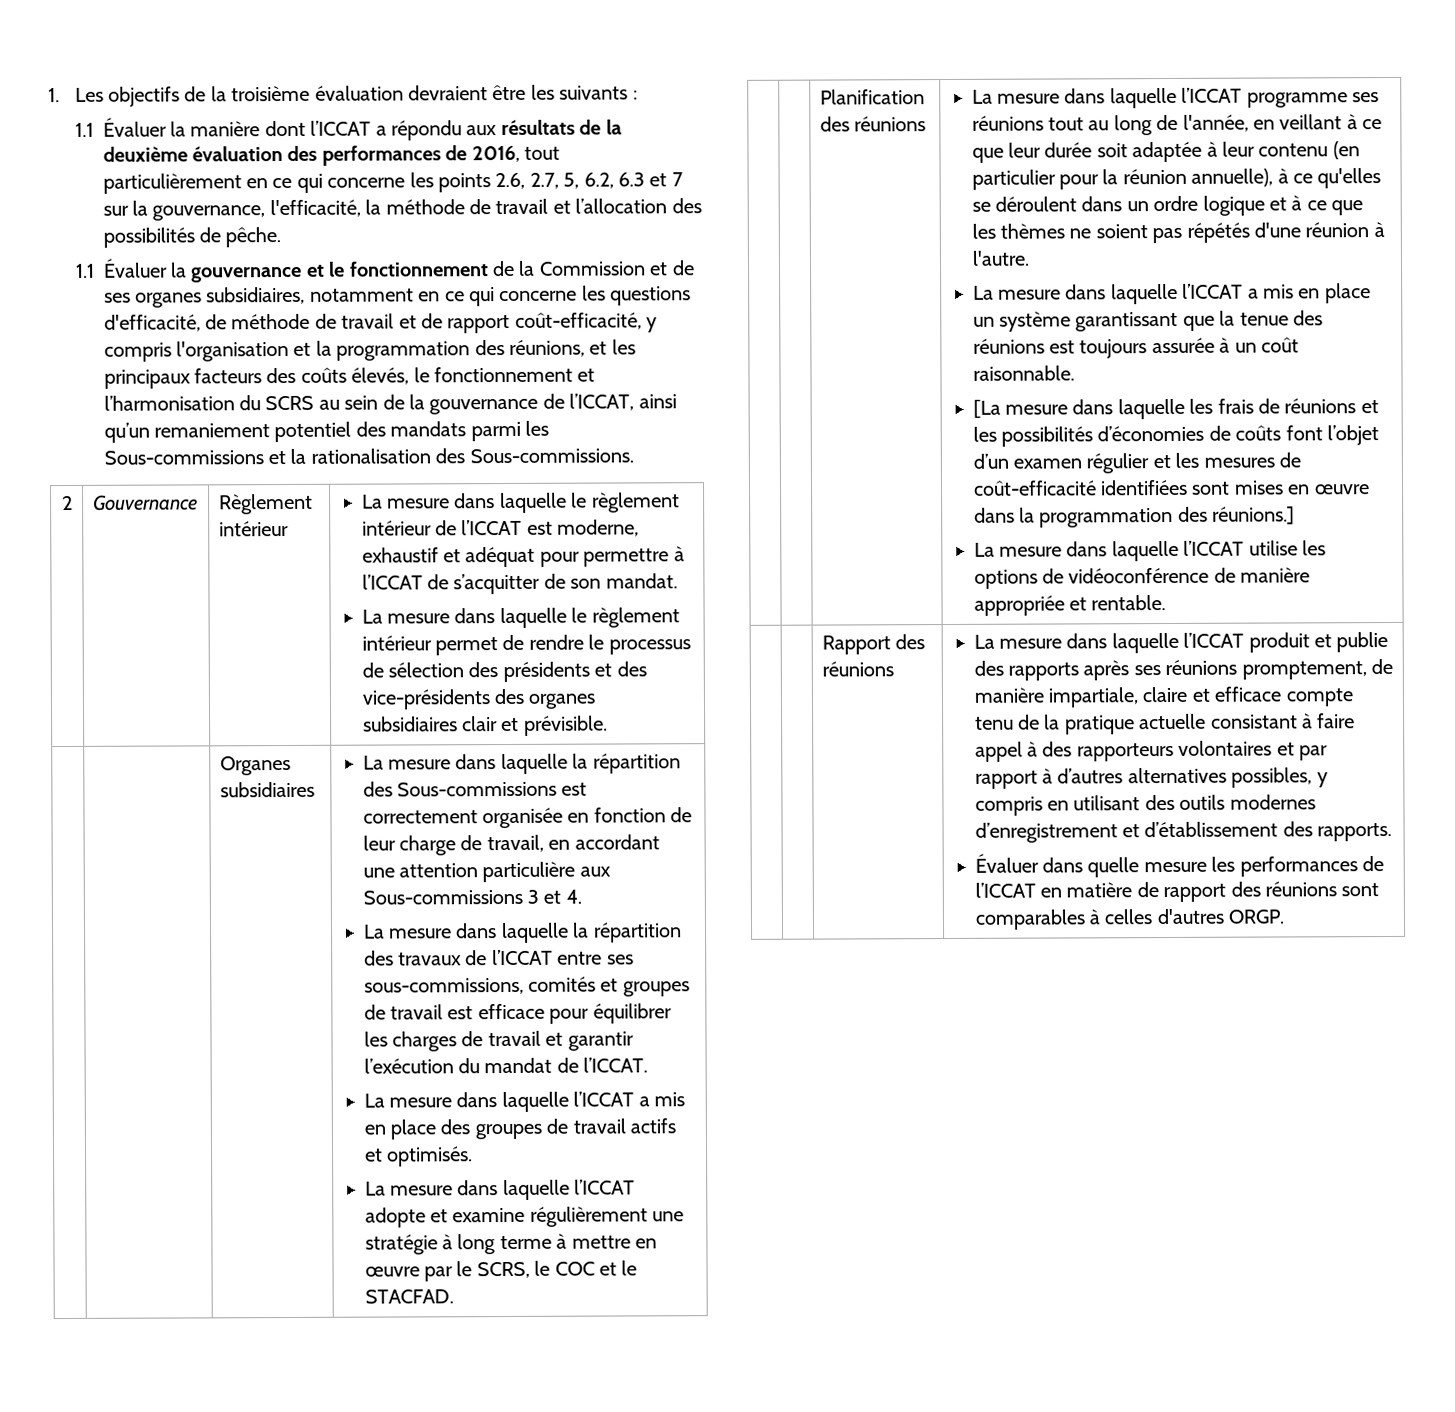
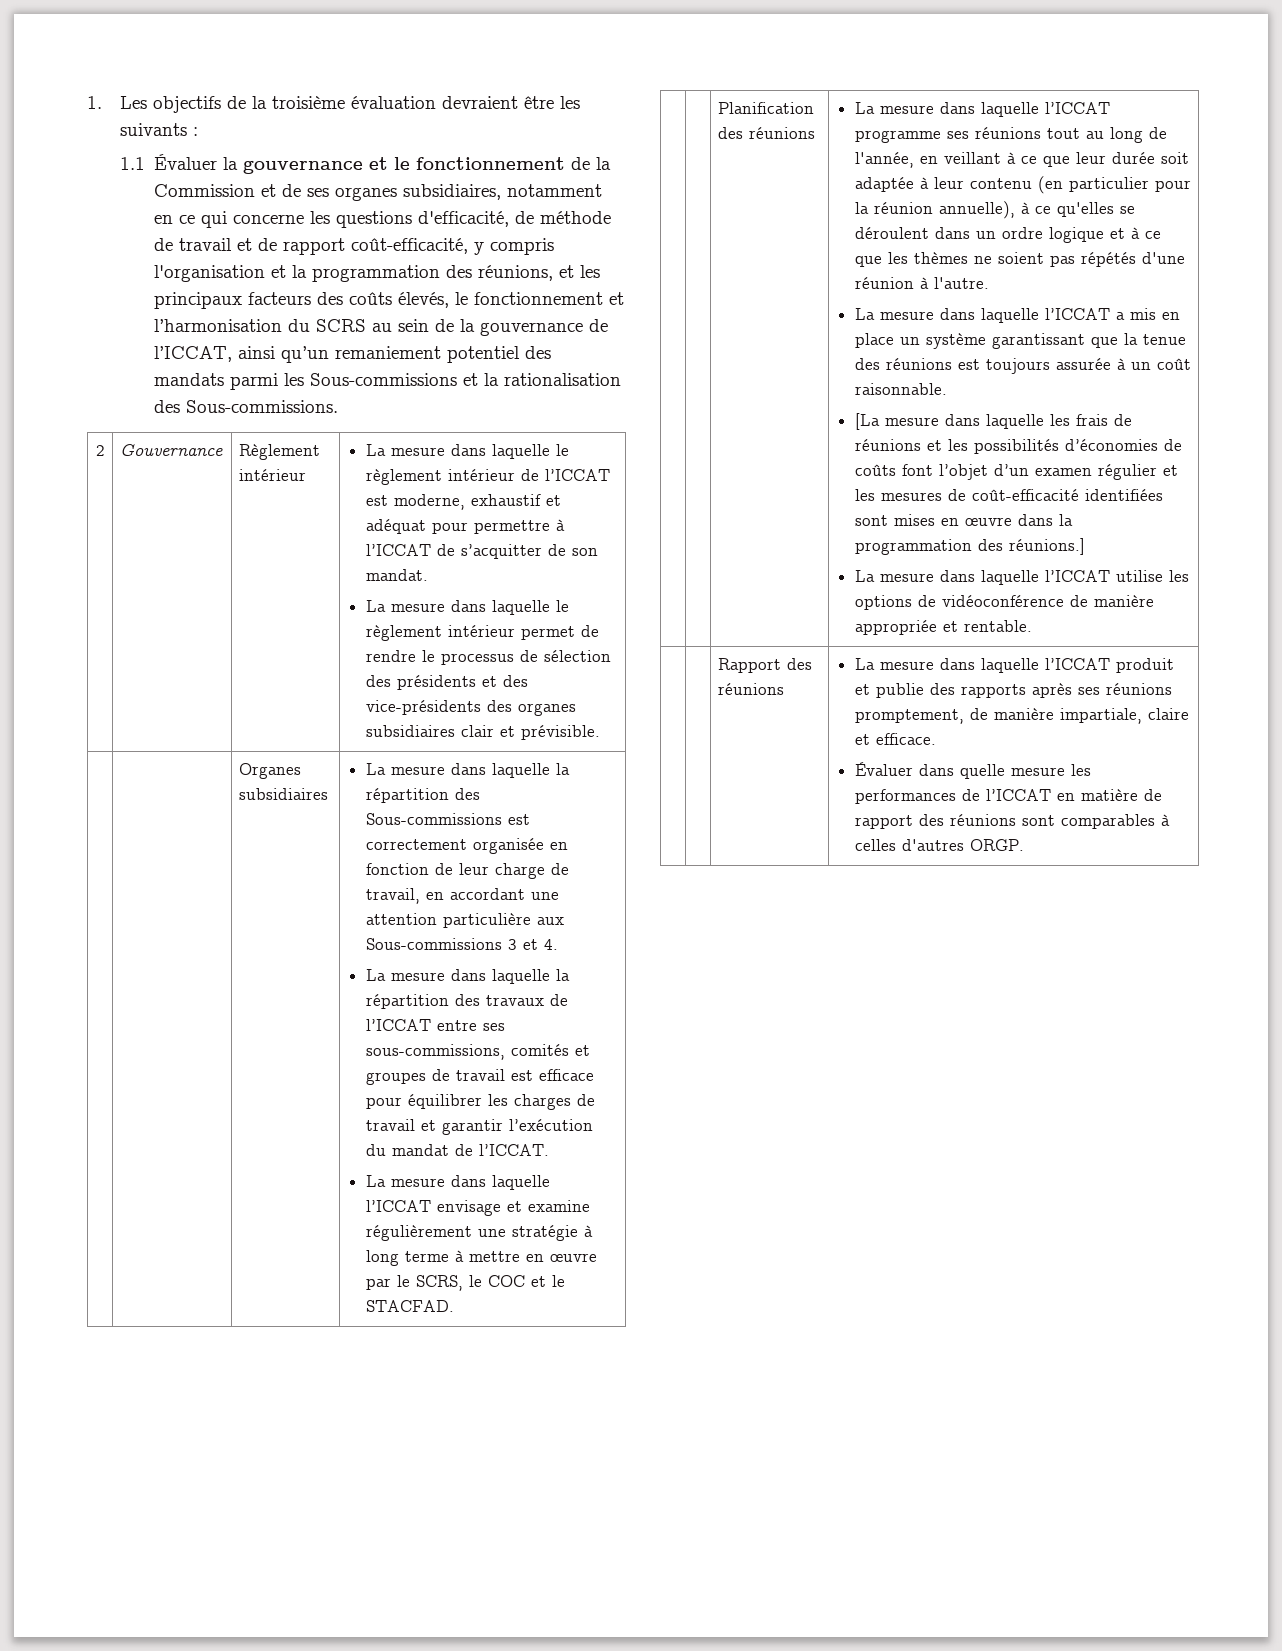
[74,117,622,141] [102,145,561,166] [102,172,683,194] [102,198,702,221] [102,227,282,248] // 1.1 Évaluer la manière dont l’ICCAT a répondu aux résultats de la deuxième évaluation des performances de 2016, tout particulièrement en ce qui concerne les points 2.6, 2.7, 5, 6.2, 6.3 et 7 sur la gouvernance, l'efficacité, la méthode de travail et l’allocation des possibilités de pêche. -> (198, 131) none
[638,1092,686,1107] [363,1118,677,1140] [364,1146,474,1167] [364,1179,636,1201] [364,1207,426,1228] a mis en place des groupes de travail actifs et optimisés. // La mesure dans laquelle l’ICCAT adopte -> [436,1200,501,1216] envisage
[1214,686,1354,707] [974,713,1356,735] [974,740,1329,762] [974,767,1328,789] [974,794,1316,816] [974,821,1393,843] efficace compte tenu de la pratique actuelle consistant à faire appel à des rapporteurs volontaires et par rapport à d’autres alternatives possibles, y compris en utilisant des outils modernes d’enregistrement et d’établissement des rapports. -> [875,733,936,745] efficace.

